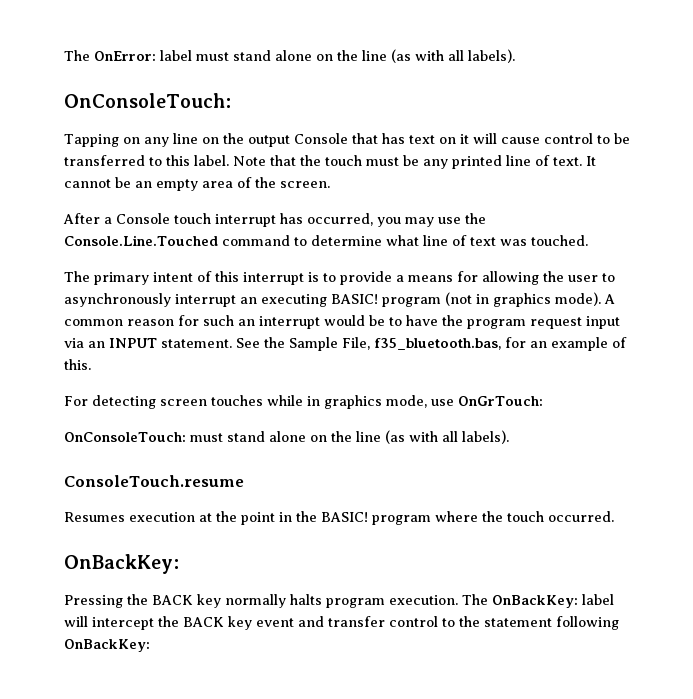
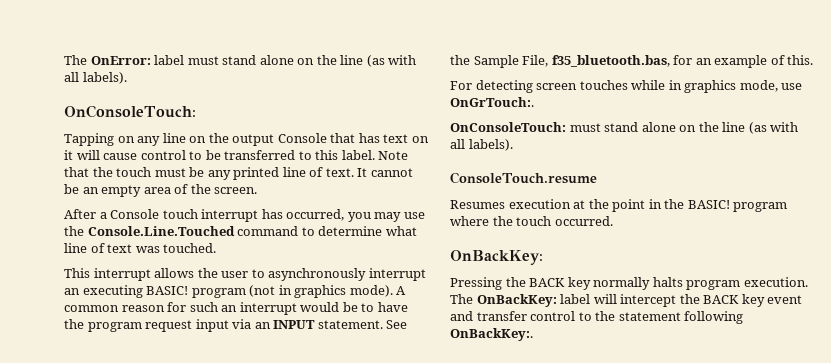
[64,271,539,285] The primary intent of this interrupt is to provide a means for allowing -> [64,268,195,281] This interrupt allows
[458,396,543,406] OnGrTouch: -> [450,97,534,107] OnGrTouch:.
[64,639,150,652] OnBackKey: -> [450,328,533,341] OnBackKey:.

